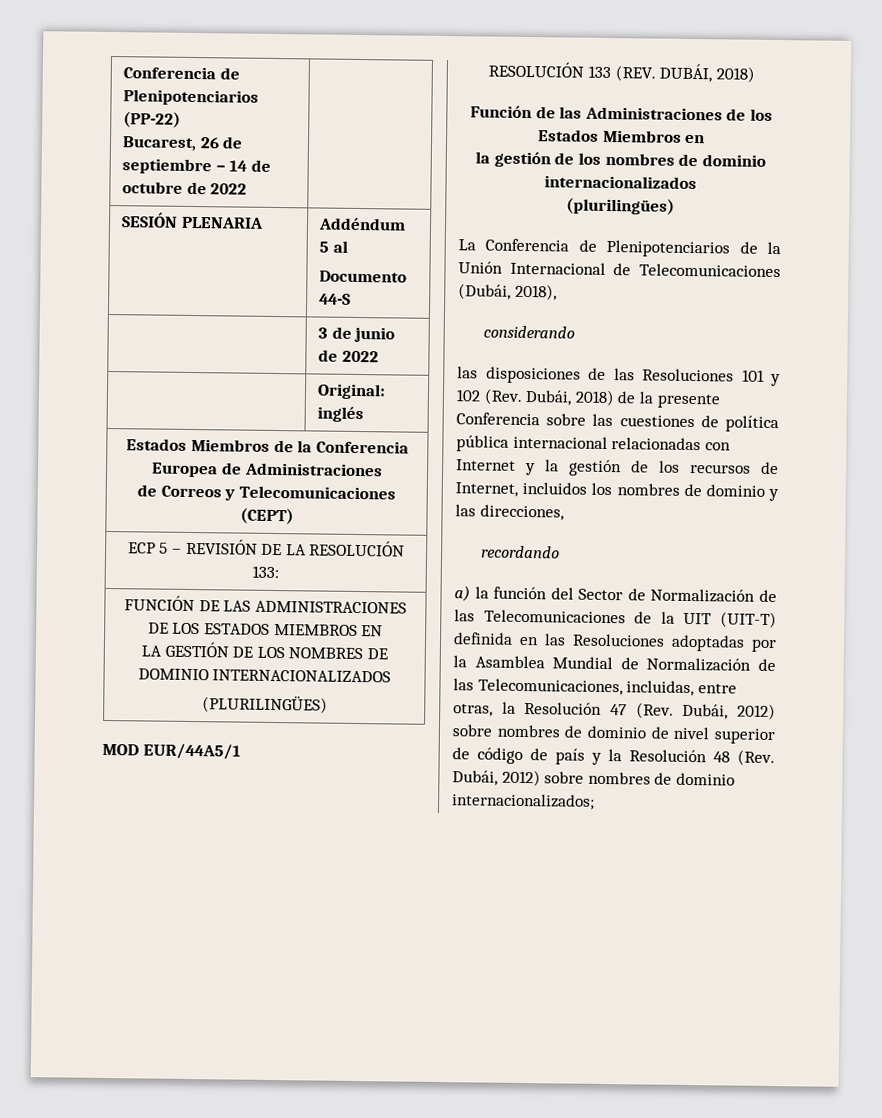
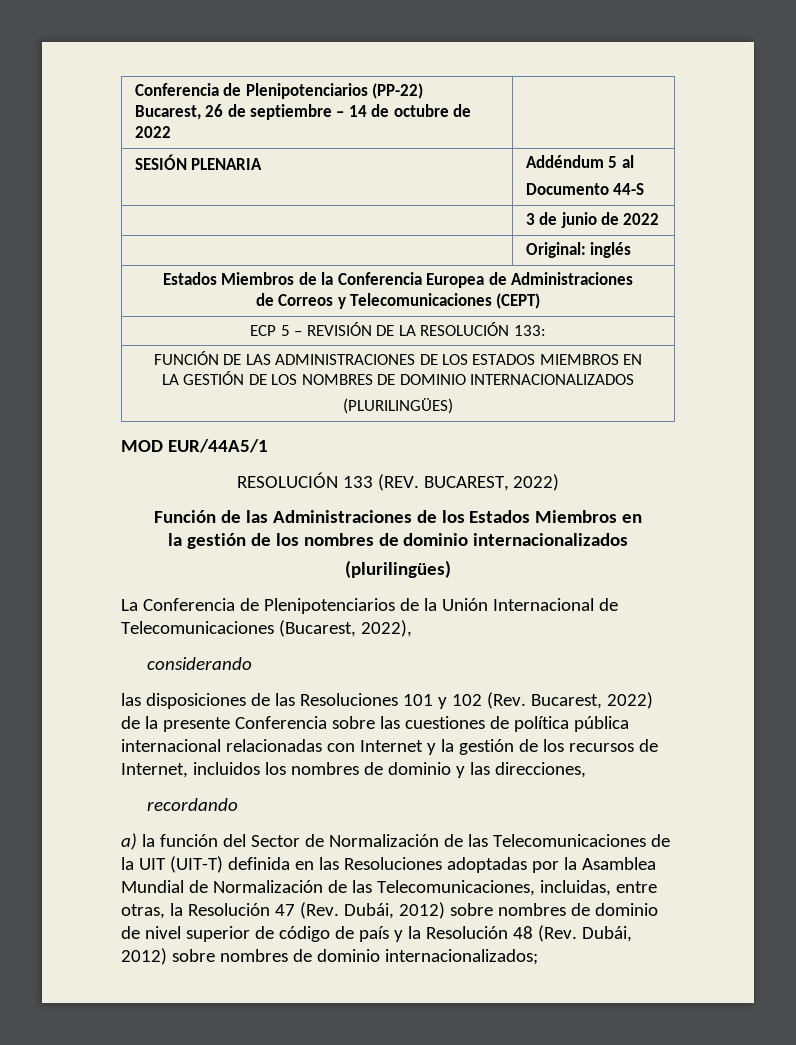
[659,63,755,83] DUBÁI, 2018) -> [423,474,560,491] BUCAREST, 2022)
[458,283,557,301] (Dubái, 2018), -> [278,620,412,637] (Bucarest, 2022),
[525,389,615,407] Dubái, 2018) -> [530,692,653,709] Bucarest, 2022)

